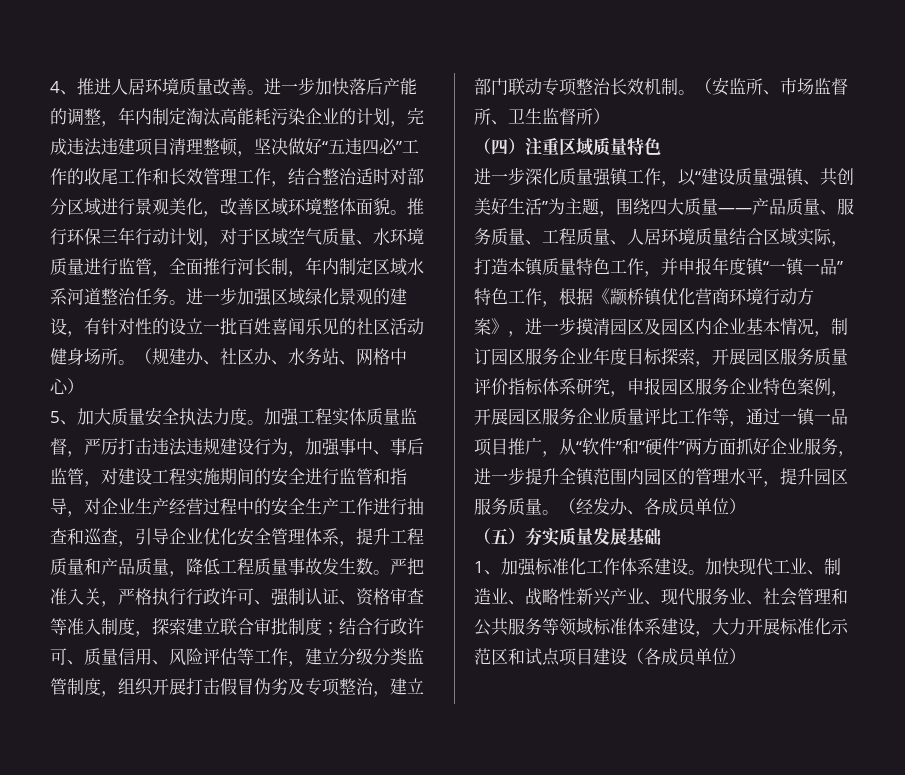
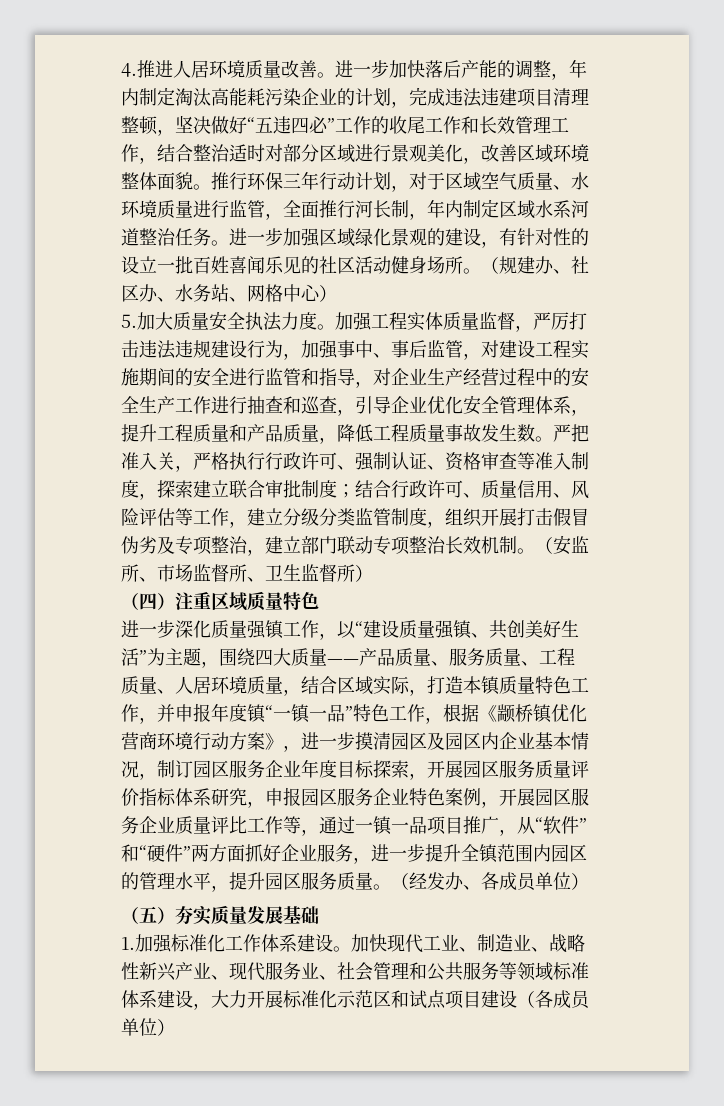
[50,81,77,95] 4、 -> [121,63,137,77] 4.
[50,411,77,425] 5、 -> [121,314,137,328] 5.
(729, 236) none -> [283,689,301,696] ，
[474,561,501,575] 1、 -> [121,937,135,950] 1.

